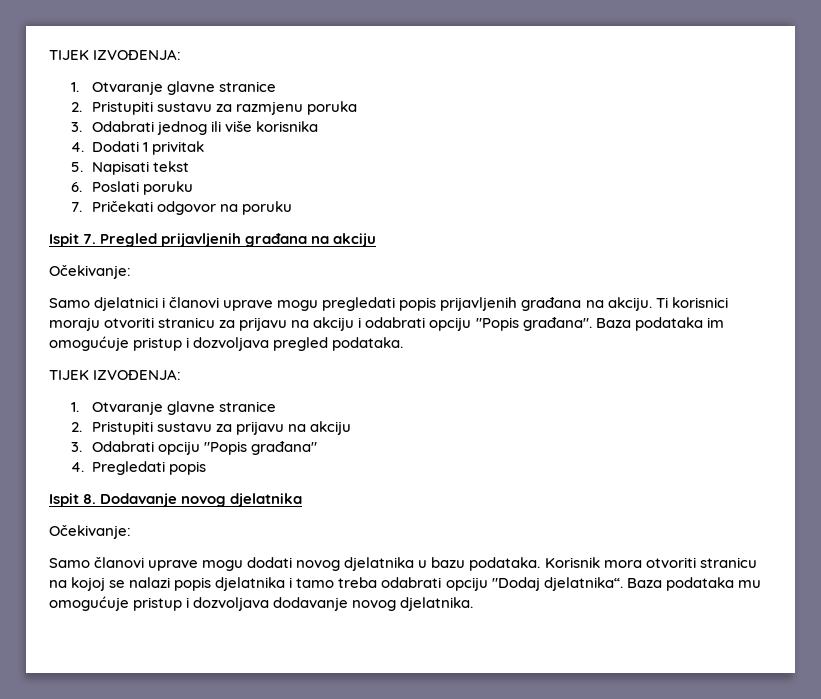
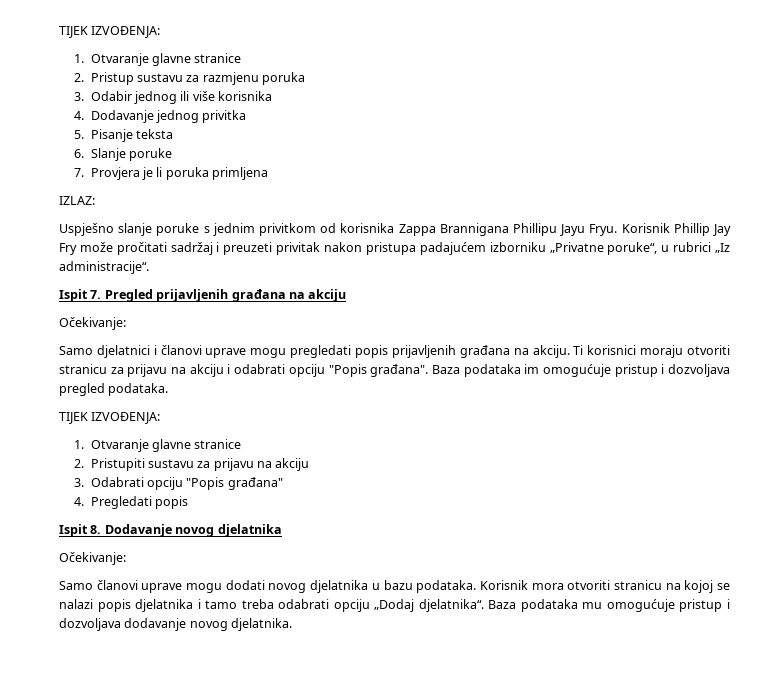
[49,49,182,60] [70,81,277,95] [70,101,154,115] TIJEK IZVOĐENJA: // 1. Otvaranje glavne stranice // 2. Pristupiti -> [59,26,161,38] [74,53,242,66] [74,72,134,85] TIJEK IZVOĐENJA: // 1. Otvaranje glavne stranice // 2. Pristup
[92,121,155,132] Odabrati -> [90,91,132,101] Odabir
[92,141,205,155] Dodati 1 privitak -> [90,110,247,123] Dodavanje jednog privitka
[92,161,190,175] Napisati tekst -> [90,129,173,142] Pisanje teksta
[92,181,194,195] [70,201,293,215] Poslati poruku // 7. Pričekati odgovor na poruku -> [90,148,172,161] [74,167,269,180] [59,196,95,205] [59,223,732,236] [59,242,731,255] [59,261,149,274] Slanje poruke // 7. Provjera je li poruka primljena // IZLAZ: // Uspješno slanje poruke s jednim privitkom od korisnika Zappa Brannigana Phillipu Jayu Fryu. Korisnik Phillip Jay Fry može pročitati sadržaj i preuzeti privitak nakon pristupa padajućem izborniku „Privatne poruke“, u rubrici „Iz administracije“.
[491,577,540,591] "Dodaj -> [374,599,415,612] „Dodaj

